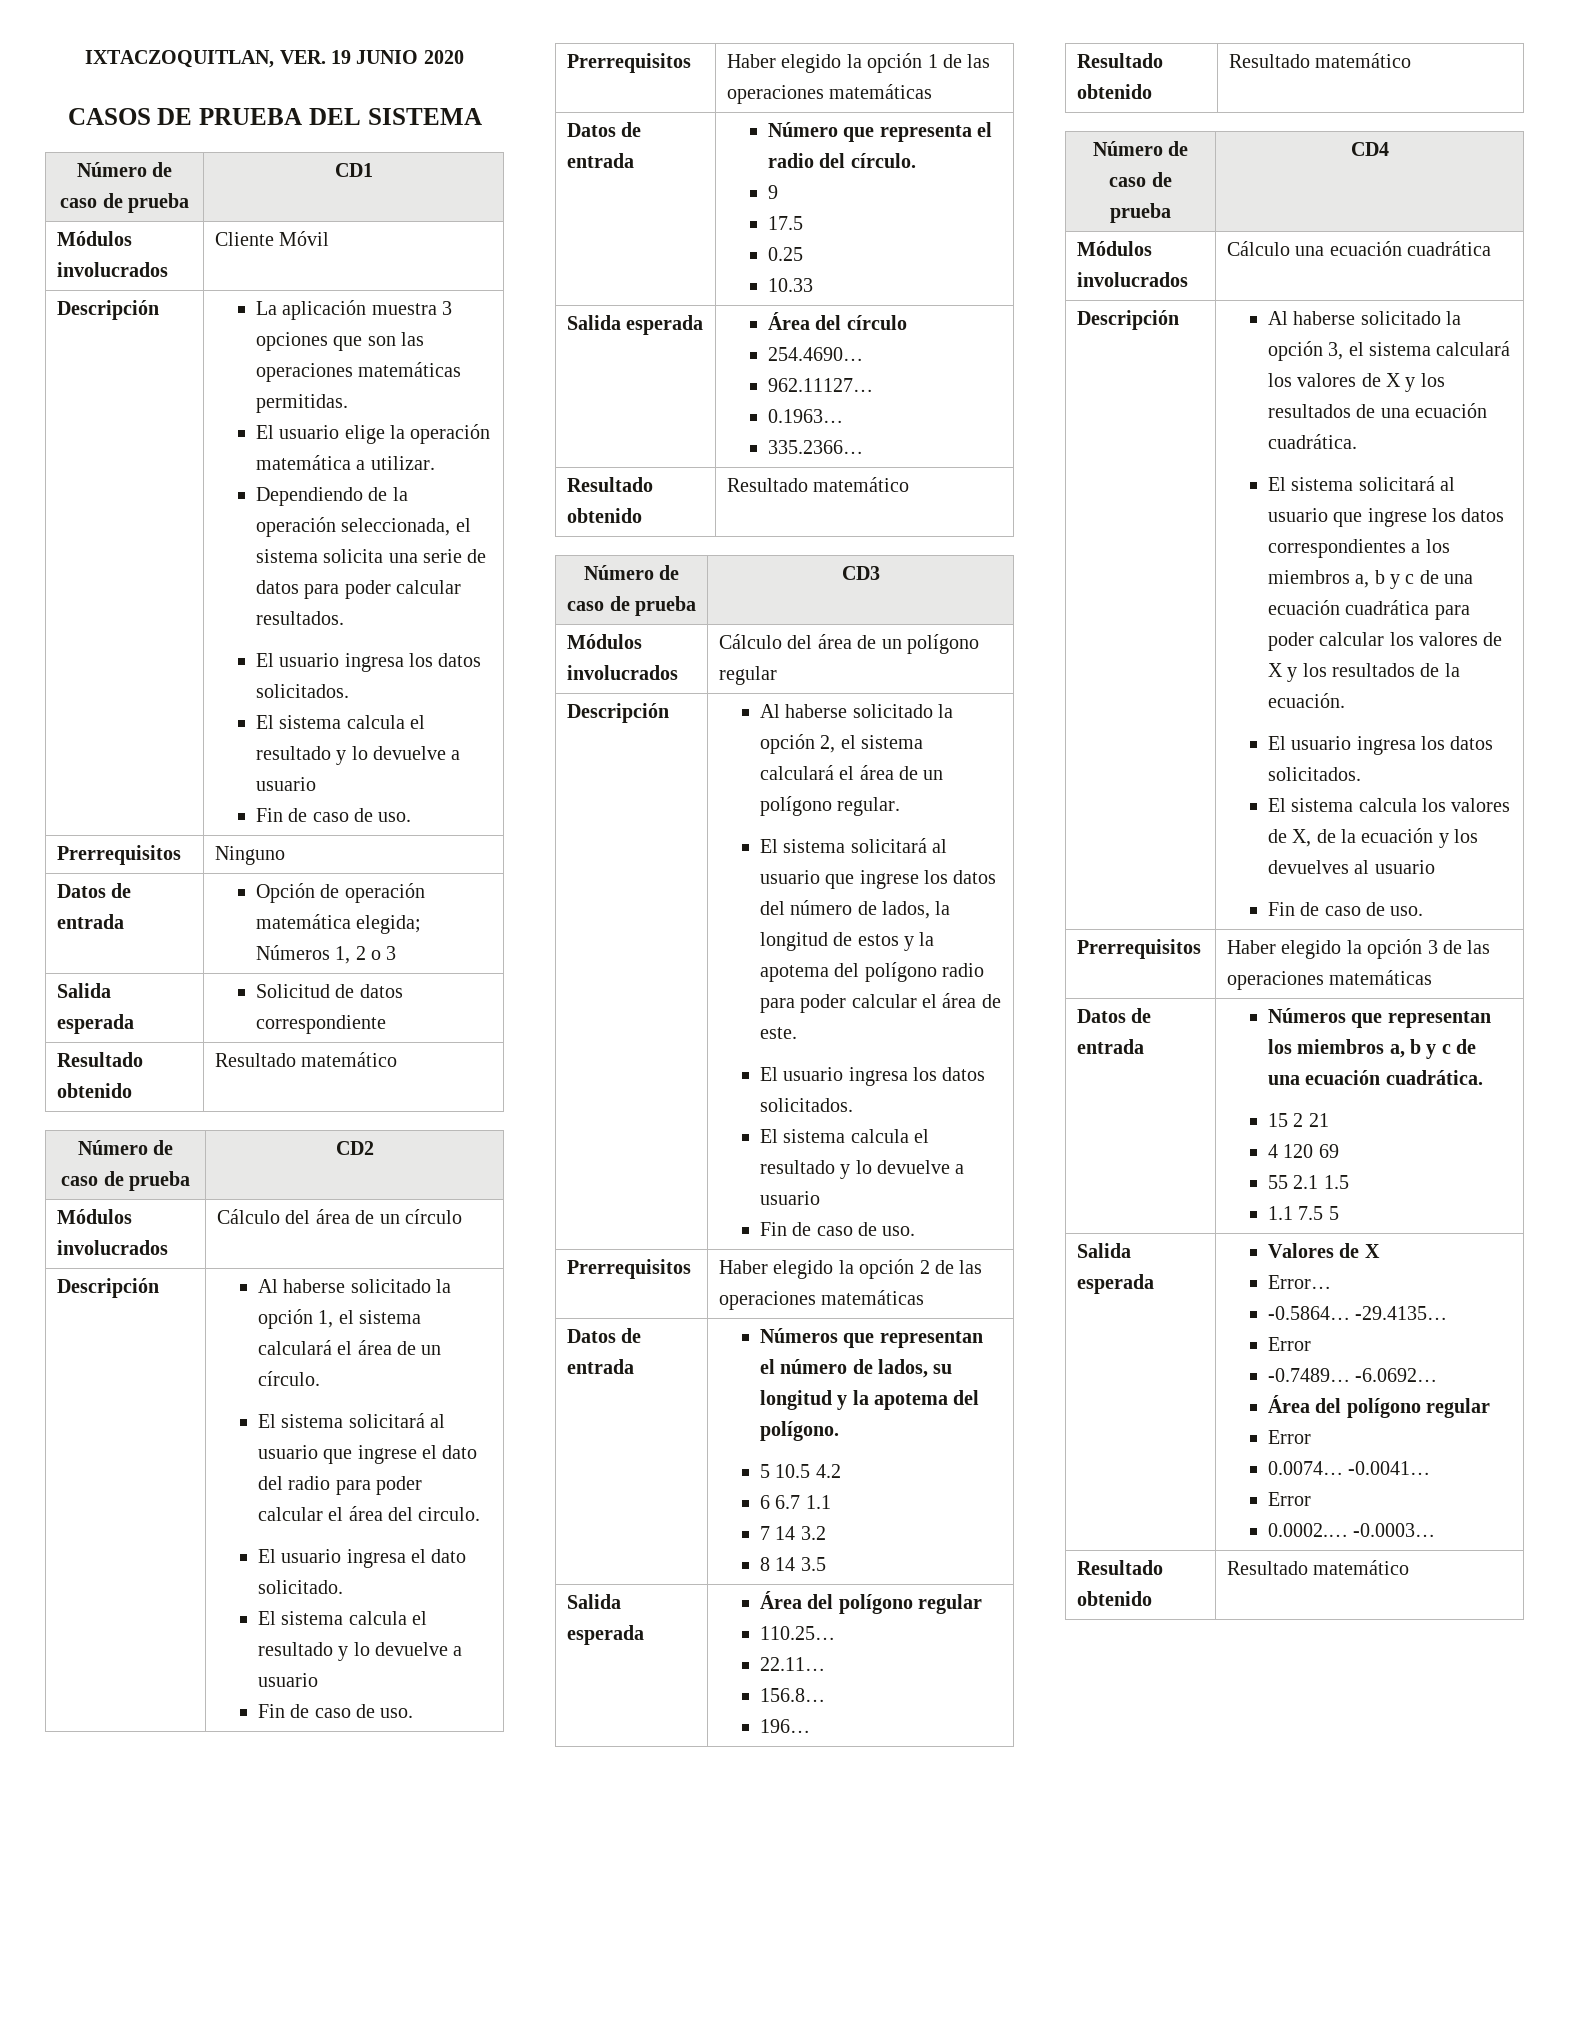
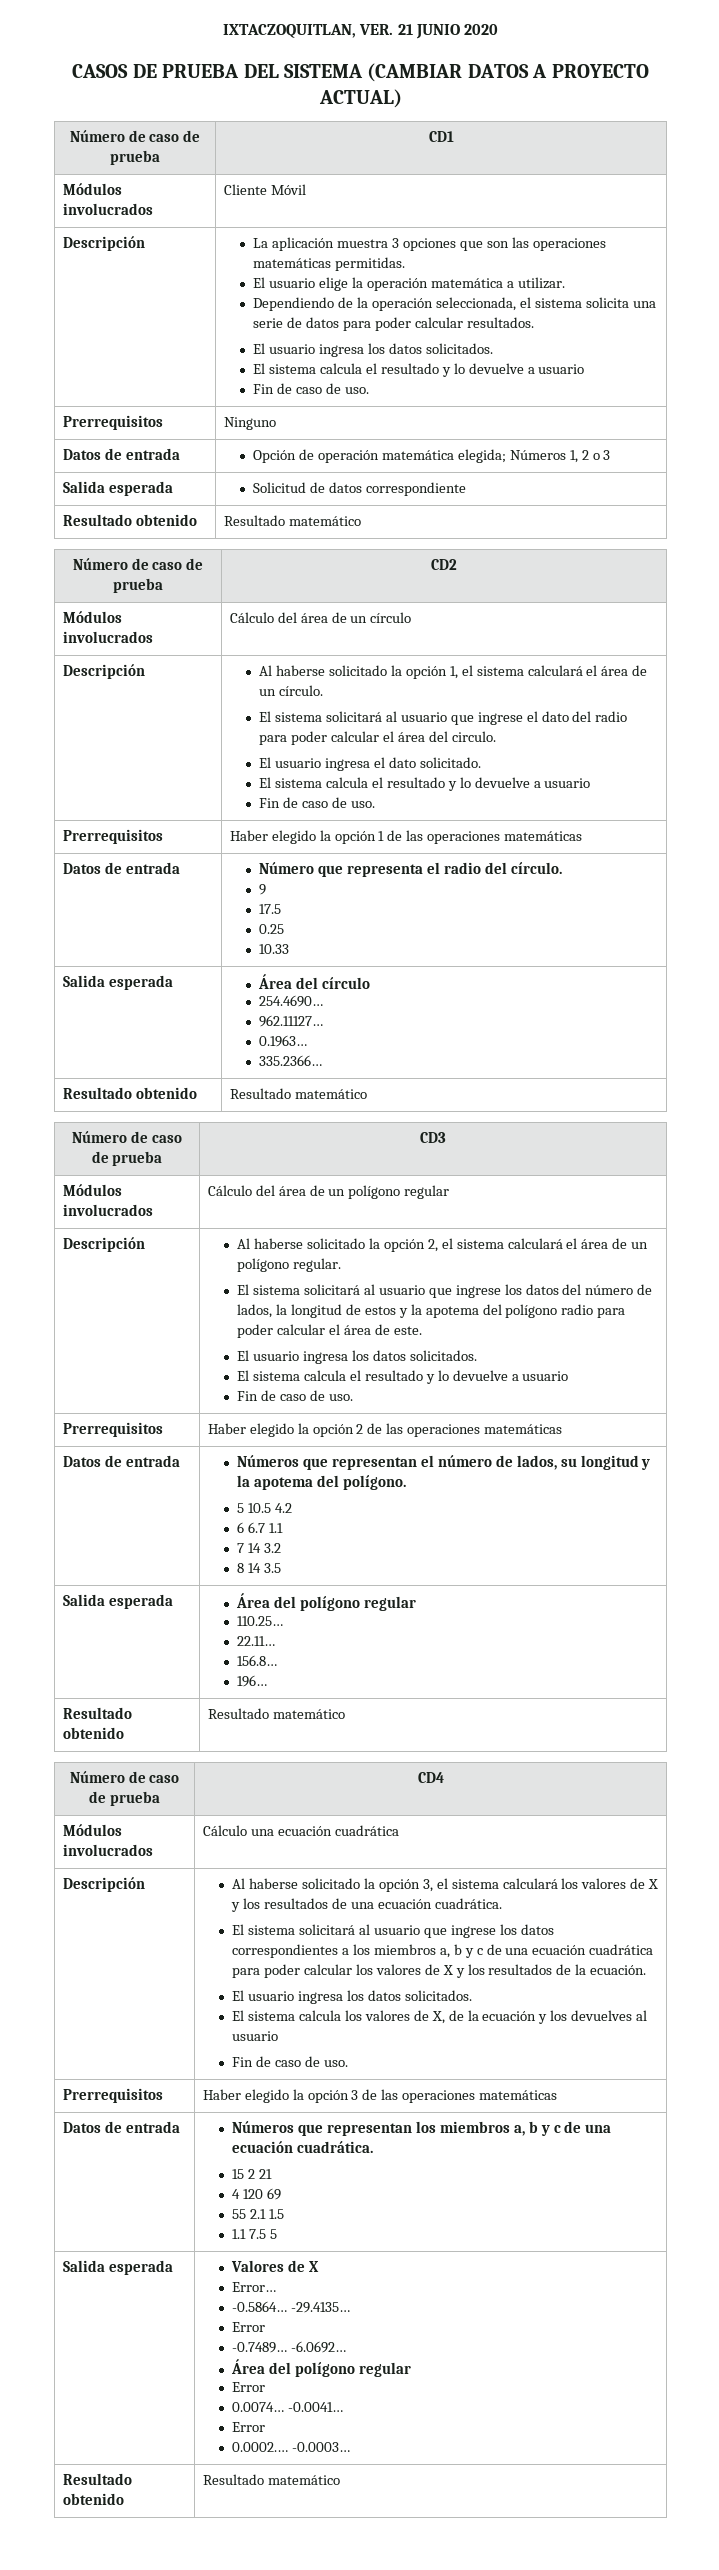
[331,50,351,64] 19 -> [397,24,413,35] 21
(482, 116) none -> [367,63,649,82] [318,89,402,108] (CAMBIAR DATOS A PROYECTO ACTUAL)

